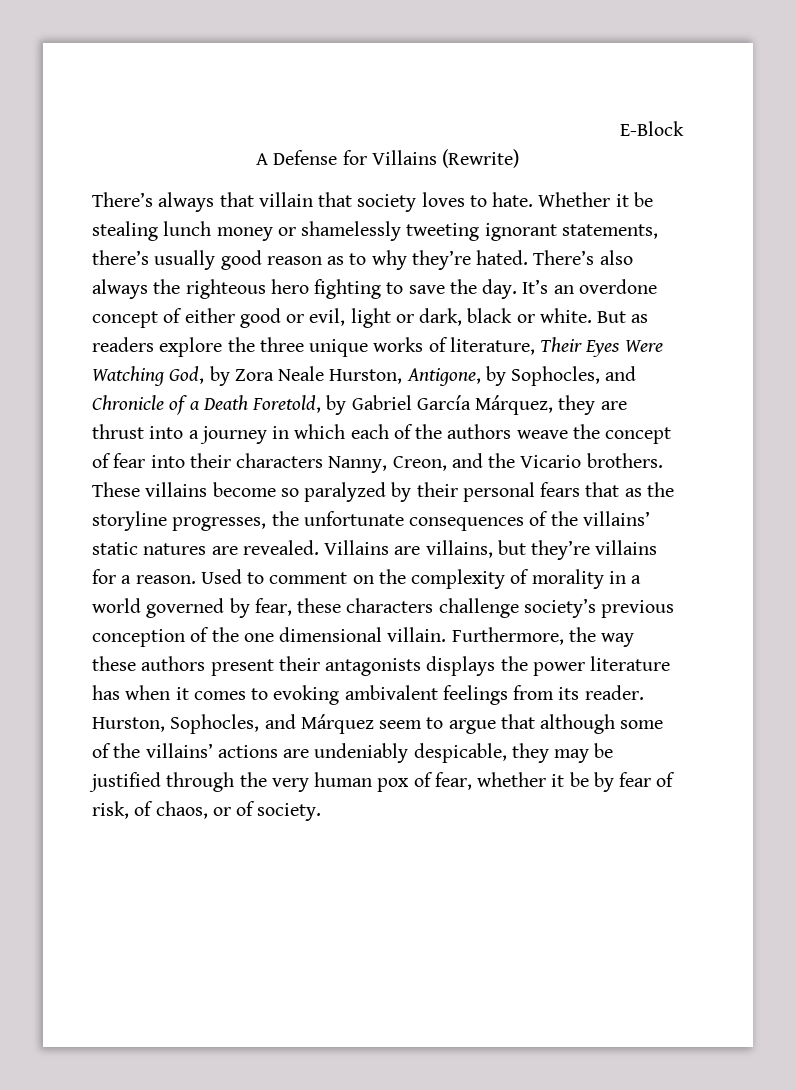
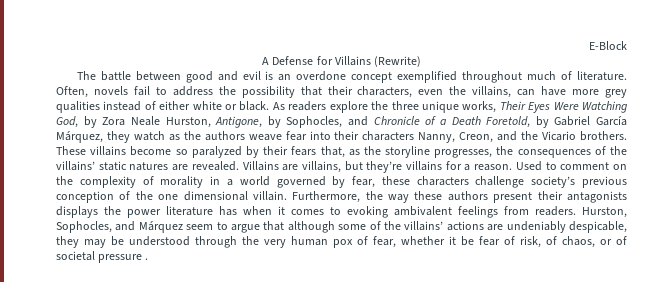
[92,192,653,212] [92,221,658,241] [92,250,633,270] [92,279,657,299] [92,308,649,328] There’s always that villain that society loves to hate. Whether it be stealing lunch money or shamelessly tweeting ignorant statements, there’s usually good reason as to why they’re hated. There’s also always the righteous hero fighting to save the day. It’s an overdone concept of either good or evil, light or dark, black or white. But as -> [76,71,627,83] [56,86,627,98] [56,101,285,113] The battle between good and evil is an overdone concept exemplified throughout much of literature. Often, novels fail to address the possibility that their characters, even the villains, can have more grey qualities instead of either white or black. As
[373,337,535,355] works of literature, -> [462,101,497,113] works,
[600,401,627,410] [92,424,672,444] [92,453,111,468] are thrust into a journey in which each of the authors weave the concept of -> [133,131,282,141] watch as the authors weave
[462,482,620,502] personal fears that -> [291,146,345,158] fears that,
[303,511,404,526] unfortunate -> (514, 150) none
[558,685,644,700] its reader. -> [535,206,576,216] readers.
[89,772,161,792] justified -> [129,236,190,246] understood
[593,772,614,792] by -> (474, 241) none
[257,803,322,821] society. -> [56,251,149,263] societal pressure .

